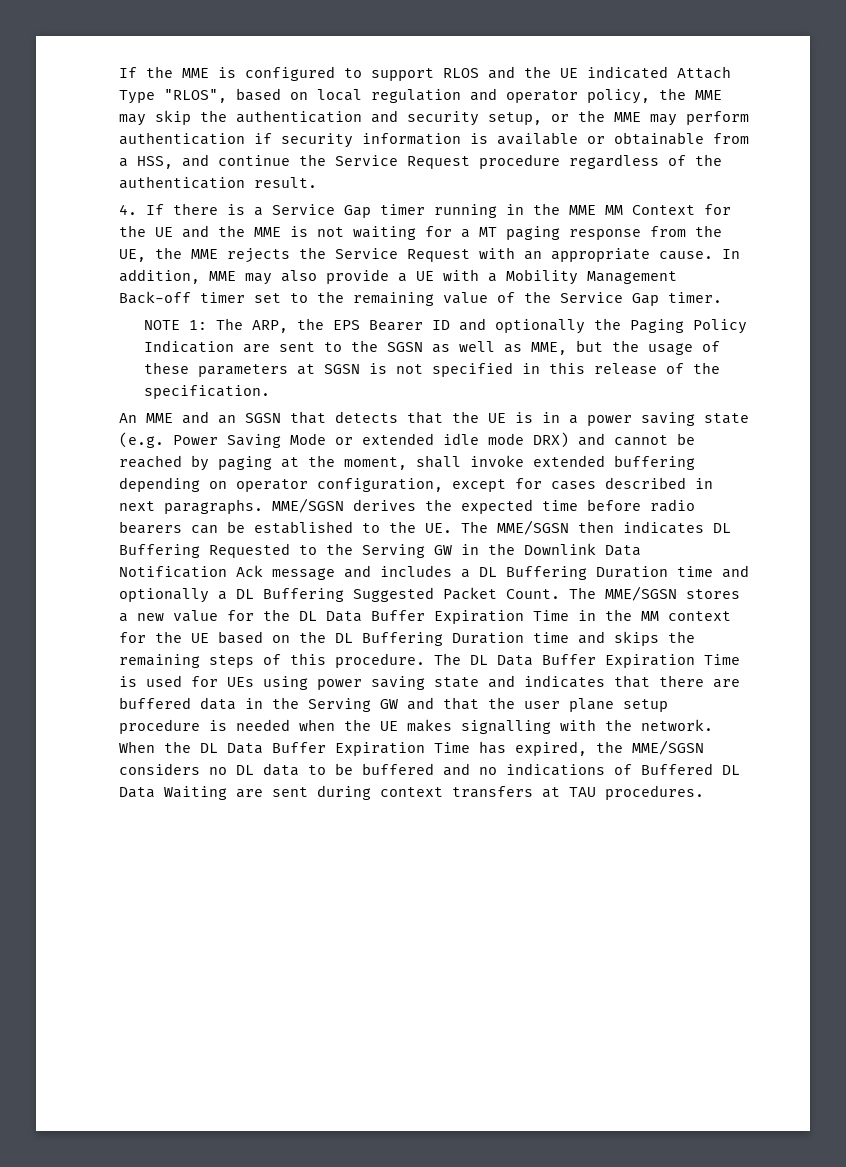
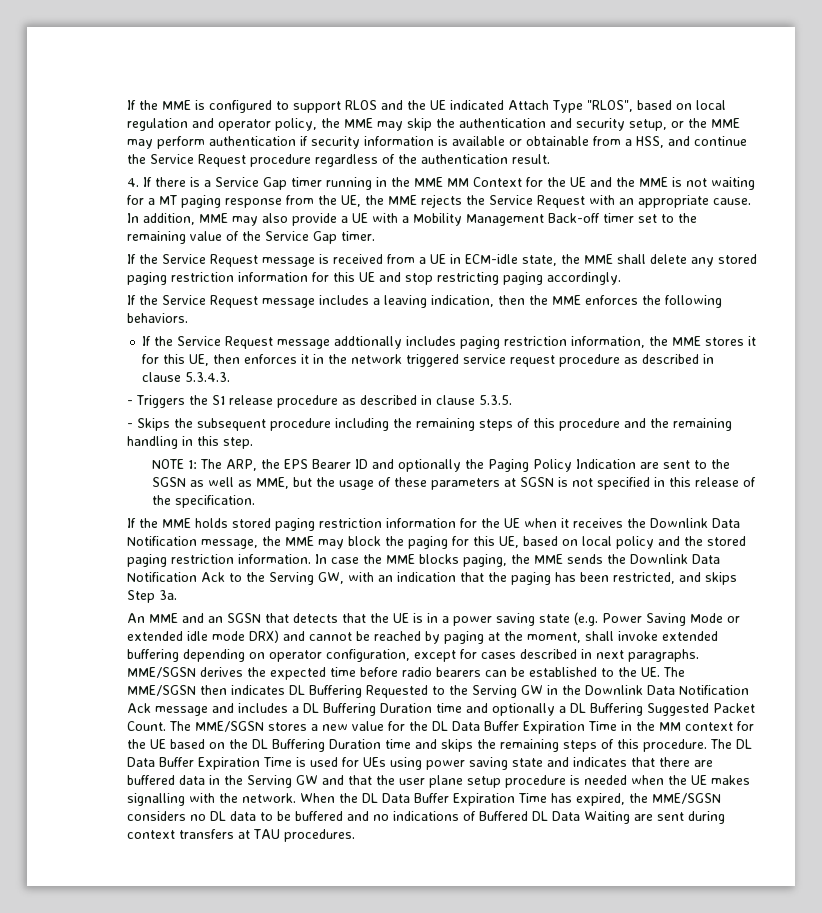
(722, 297) none -> [126,254,757,267] [126,272,621,285] [126,295,722,308] [126,313,188,323] [142,336,757,349] [142,354,715,367] [142,372,231,382] [126,395,512,408] [126,418,732,431] [126,436,253,449] // If the Service Request message is received from a UE in ECM-idle state, the MME shall delete any stored paging restriction information for this UE and stop restricting paging accordingly. // If the Service Request message includes a leaving indication, then the MME enforces the following behaviors. // If the Service Request message addtionally includes paging restriction information, the MME stores it for this UE, then enforces it in the network triggered service request procedure as described in clause 5.3.4.3. // - Triggers the S1 release procedure as described in clause 5.3.5. // - Skips the subsequent procedure including the remaining steps of this procedure and the remaining handling in this step.
(270, 392) none -> [126,518,740,531] [126,536,746,549] [126,554,720,567] [126,572,737,585] [126,590,177,603] // If the MME holds stored paging restriction information for the UE when it receives the Downlink Data Notification message, the MME may block the paging for this UE, based on local policy and the stored paging restriction information. In case the MME blocks paging, the MME sends the Downlink Data Notification Ack to the Serving GW, with an indication that the paging has been restricted, and skips Step 3a.

